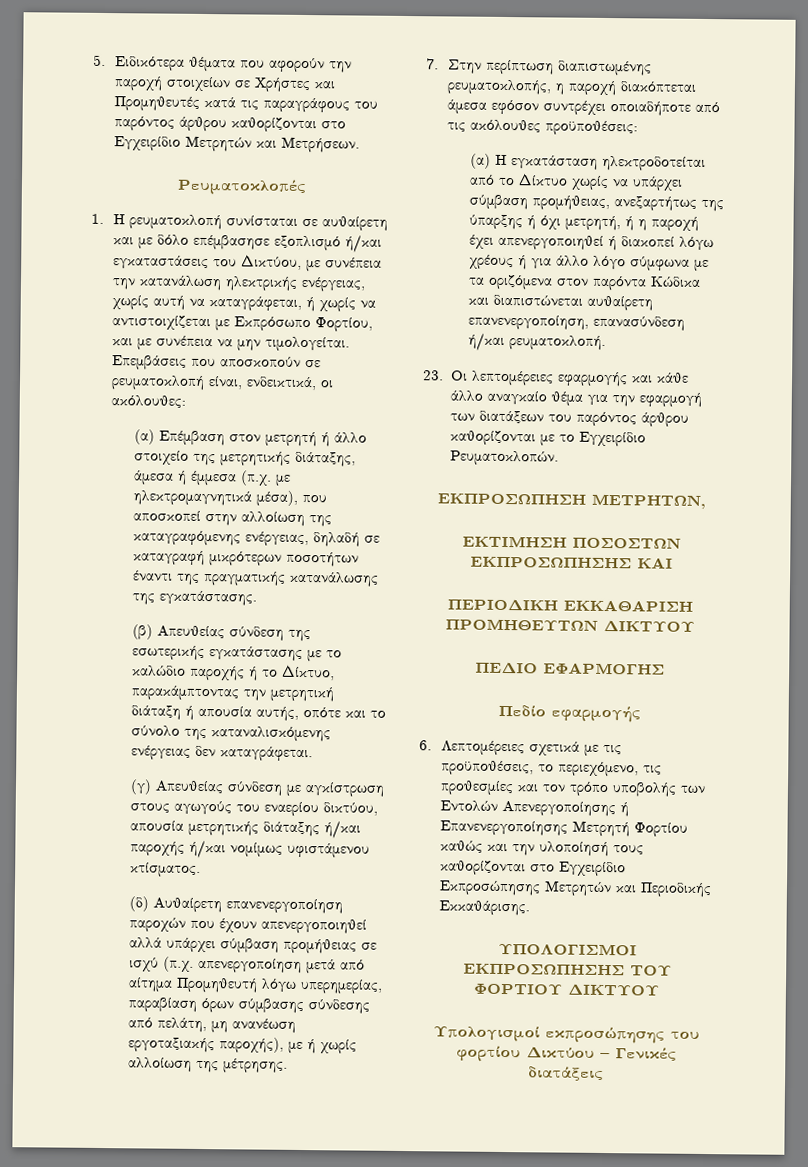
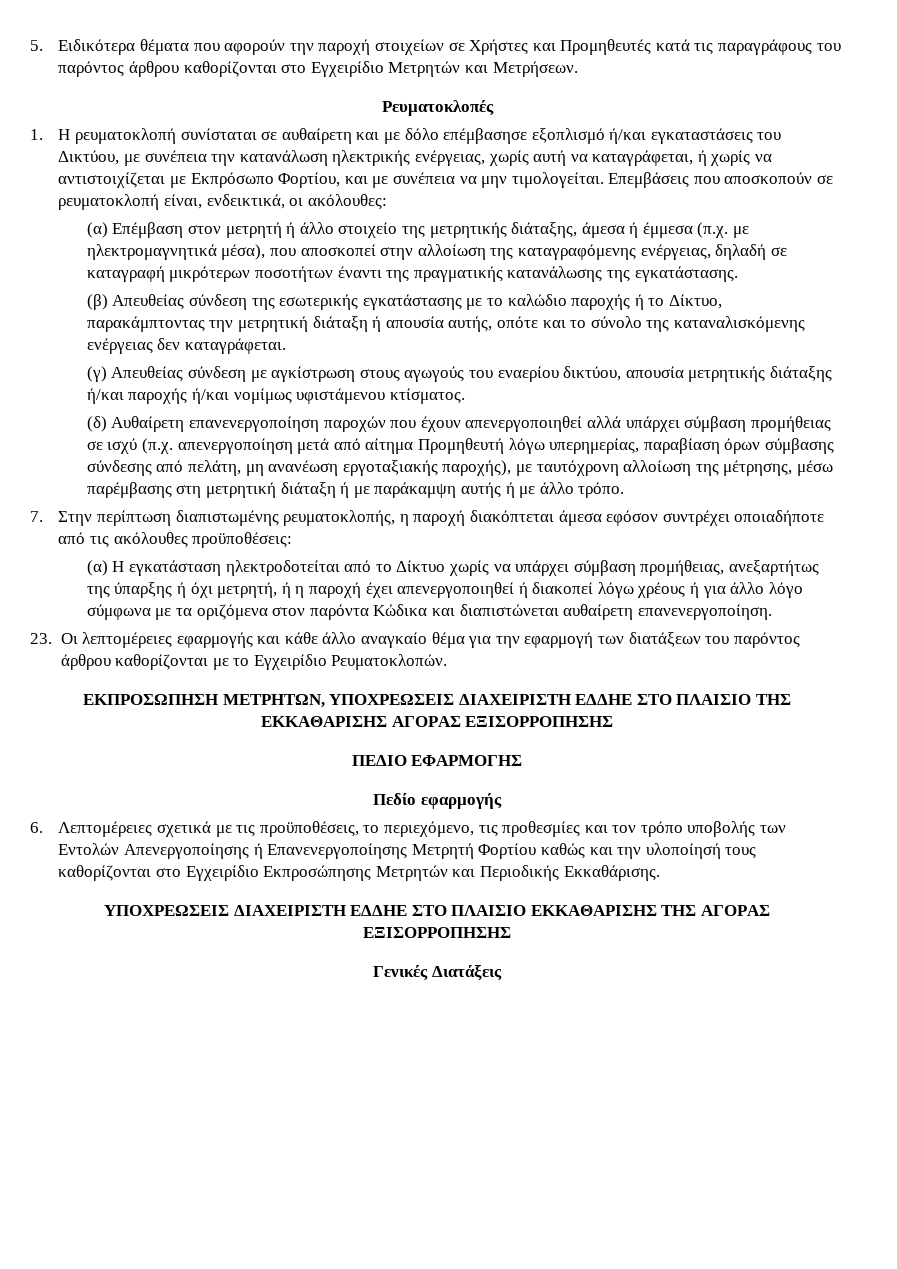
[306,1039,357,1054] [127,1057,288,1073] ή χωρίς αλλοίωση της μέτρησης. -> [536,460,833,476] [86,482,625,498] ταυτόχρονη αλλοίωση της μέτρησης, μέσω παρέμβασης στη μετρητική διάταξη ή με παράκαμψη αυτής ή με άλλο τρόπο.
[467,314,685,331] [467,332,606,351] επανενεργοποίηση, επανασύνδεση ή/και ρευματοκλοπή. -> [637,604,772,620] επανενεργοποίηση.
[461,535,681,550] [469,555,673,570] [447,598,693,612] [445,618,695,633] // ΕΚΤΙΜΗΣΗ ΠΟΣΟΣΤΩΝ ΕΚΠΡΟΣΩΠΗΣΗΣ ΚΑΙ // ΠΕΡΙΟΔΙΚΗ ΕΚΚΑΘΑΡΙΣΗ ΠΡΟΜΗΘΕΥΤΩΝ ΔΙΚΤΥΟΥ -> [329,694,792,705] [260,716,614,727] ΥΠΟΧΡΕΩΣΕΙΣ ΔΙΑΧΕΙΡΙΣΤΗ ΕΔΔΗΕ ΣΤΟ ΠΛΑΙΣΙΟ ΤΗΣ ΕΚΚΑΘΑΡΙΣΗΣ ΑΓΟΡΑΣ ΕΞΙΣΟΡΡΟΠΗΣΗΣ
[497,942,637,957] [462,962,672,977] [473,982,660,997] [432,1025,700,1044] [455,1045,677,1063] [528,1066,604,1082] ΥΠΟΛΟΓΙΣΜΟΙ ΕΚΠΡΟΣΩΠΗΣΗΣ ΤΟΥ ΦΟΡΤΙΟΥ ΔΙΚΤΥΟΥ // Υπολογισμοί εκπροσώπησης του φορτίου Δικτύου – Γενικές διατάξεις -> [103,905,771,916] [363,927,511,938] [373,964,502,981] ΥΠΟΧΡΕΩΣΕΙΣ ΔΙΑΧΕΙΡΙΣΤΗ ΕΔΔΗΕ ΣΤΟ ΠΛΑΙΣΙΟ ΕΚΚΑΘΑΡΙΣΗΣ ΤΗΣ ΑΓΟΡΑΣ ΕΞΙΣΟΡΡΟΠΗΣΗΣ // Γενικές Διατάξεις

